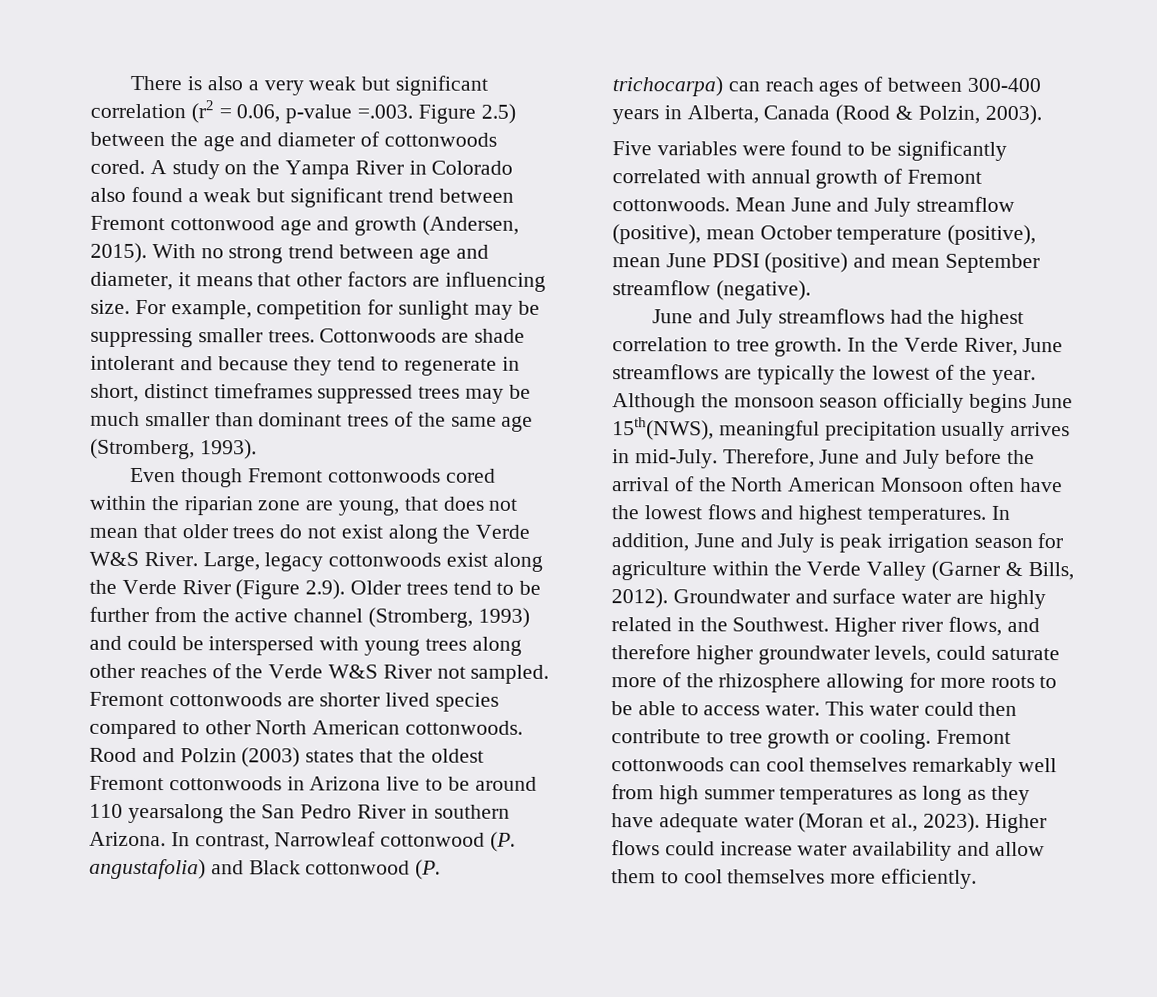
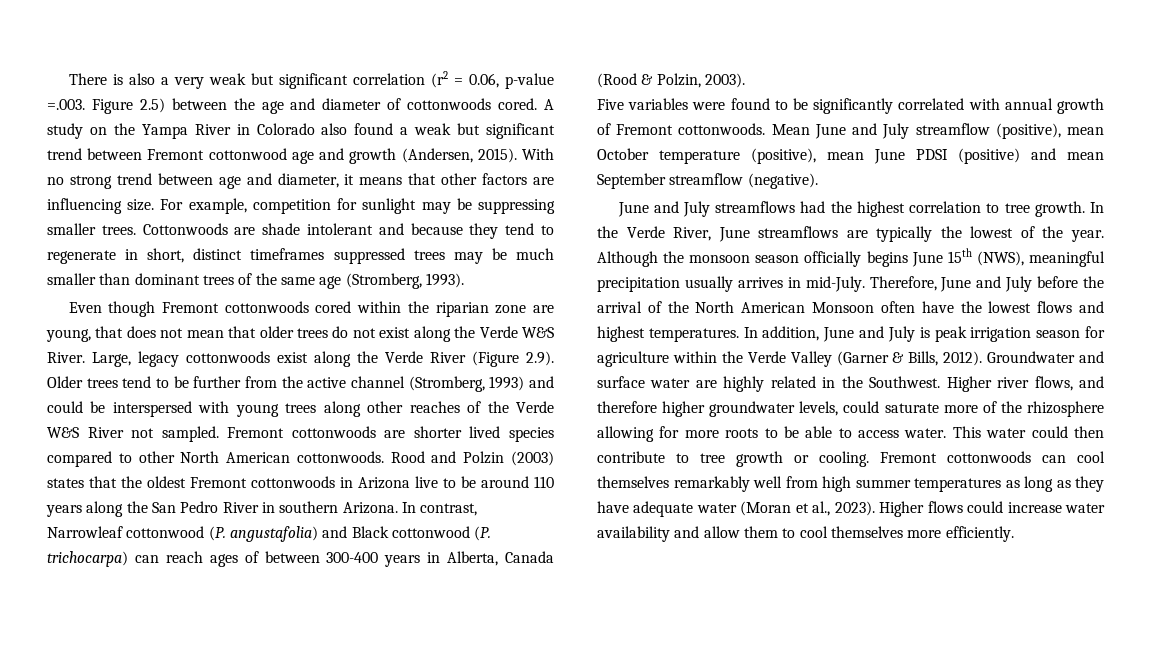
[127,803,224,824] yearsalong -> [46,501,124,517] years along
[612,417,714,441] 15th(NWS), -> [947,248,1024,266] 15th (NWS),

